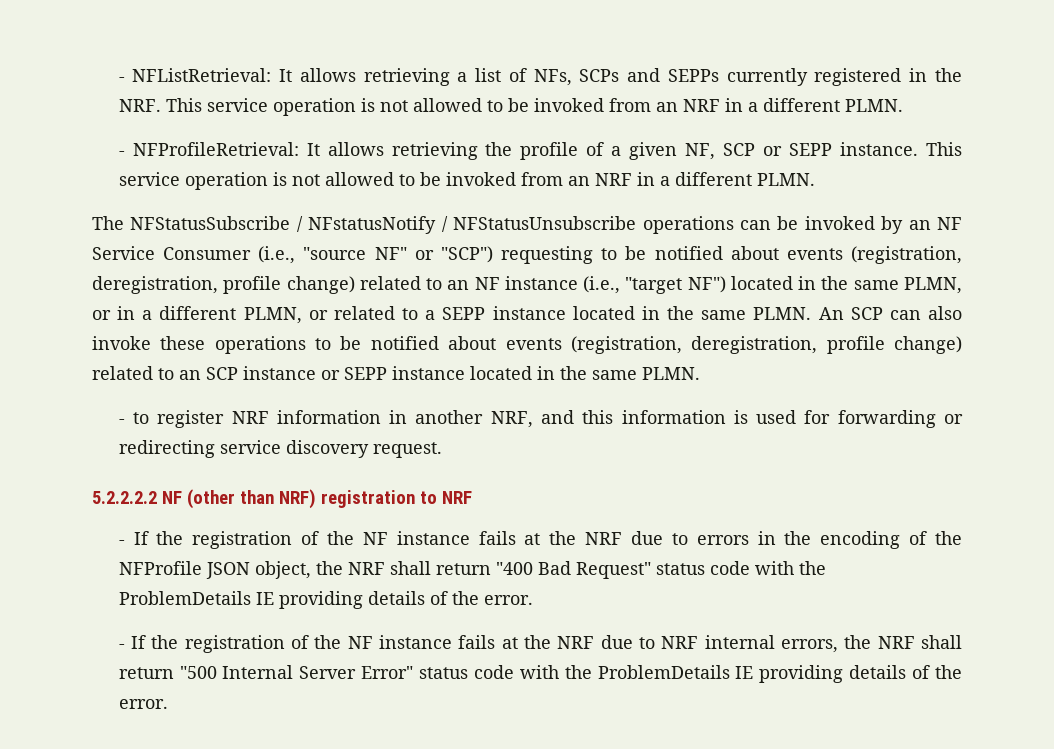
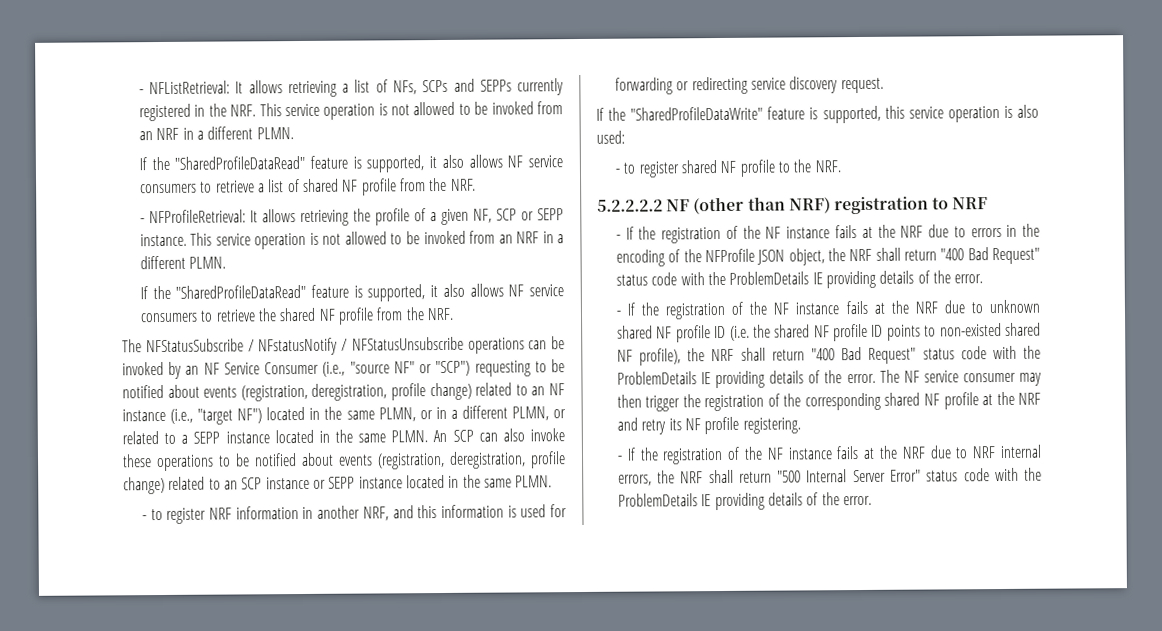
(903, 105) none -> [138,154,563,173] [139,177,477,196] // If the "SharedProfileDataRead" feature is supported, it also allows NF service consumers to retrieve a list of shared NF profile from the NRF.
(815, 179) none -> [139,283,564,302] [139,307,454,325] // If the "SharedProfileDataRead" feature is supported, it also allows NF service consumers to retrieve the shared NF profile from the NRF.
(442, 450) none -> [596,104,1039,124] [596,130,625,144] [614,159,841,178] // If the "SharedProfileDataWrite" feature is supported, this service operation is also used: // - to register shared NF profile to the NRF.
(533, 600) none -> [615,299,1040,320] [616,322,1041,343] [616,345,1041,366] [616,369,1042,389] [616,391,1041,412] [616,416,801,435] // - If the registration of the NF instance fails at the NRF due to unknown shared NF profile ID (i.e. the shared NF profile ID points to non-existed shared NF profile), the NRF shall return "400 Bad Request" status code with the ProblemDetails IE providing details of the error. The NF service consumer may then trigger the registration of the corresponding shared NF profile at the NRF and retry its NF profile registering.

